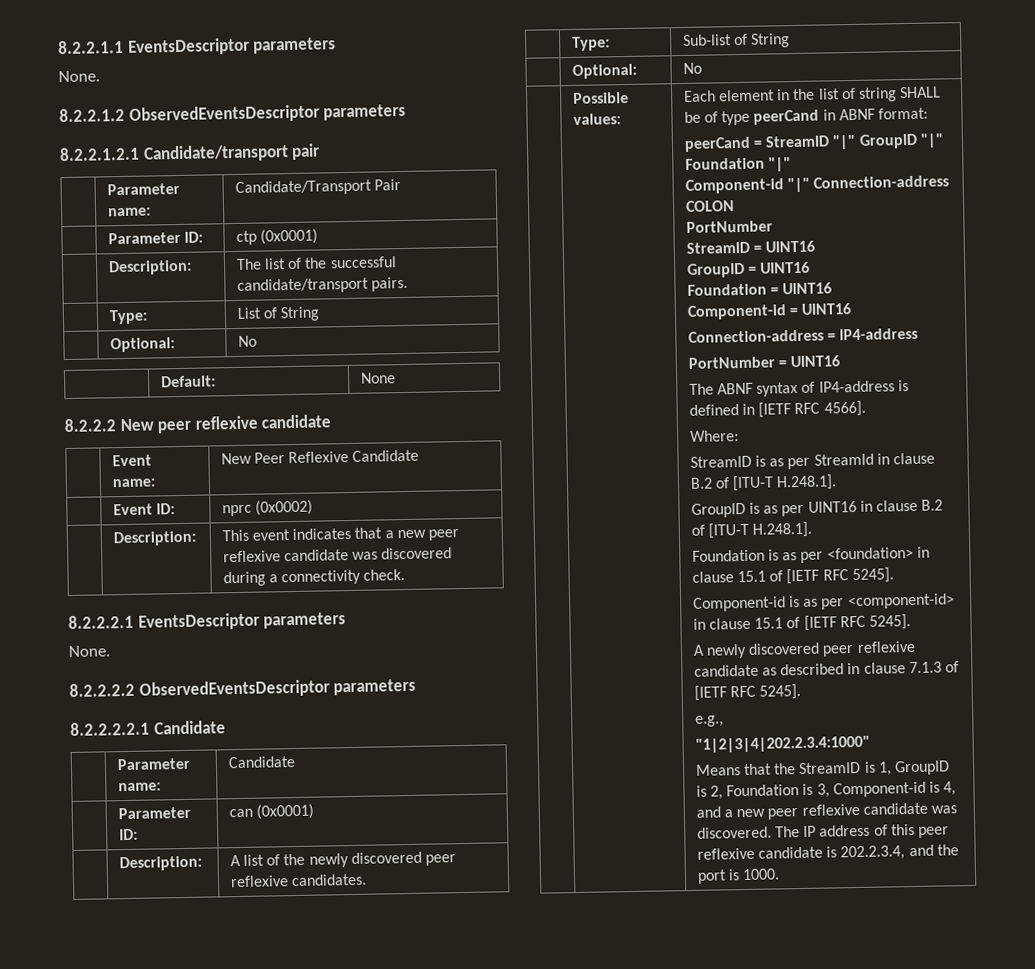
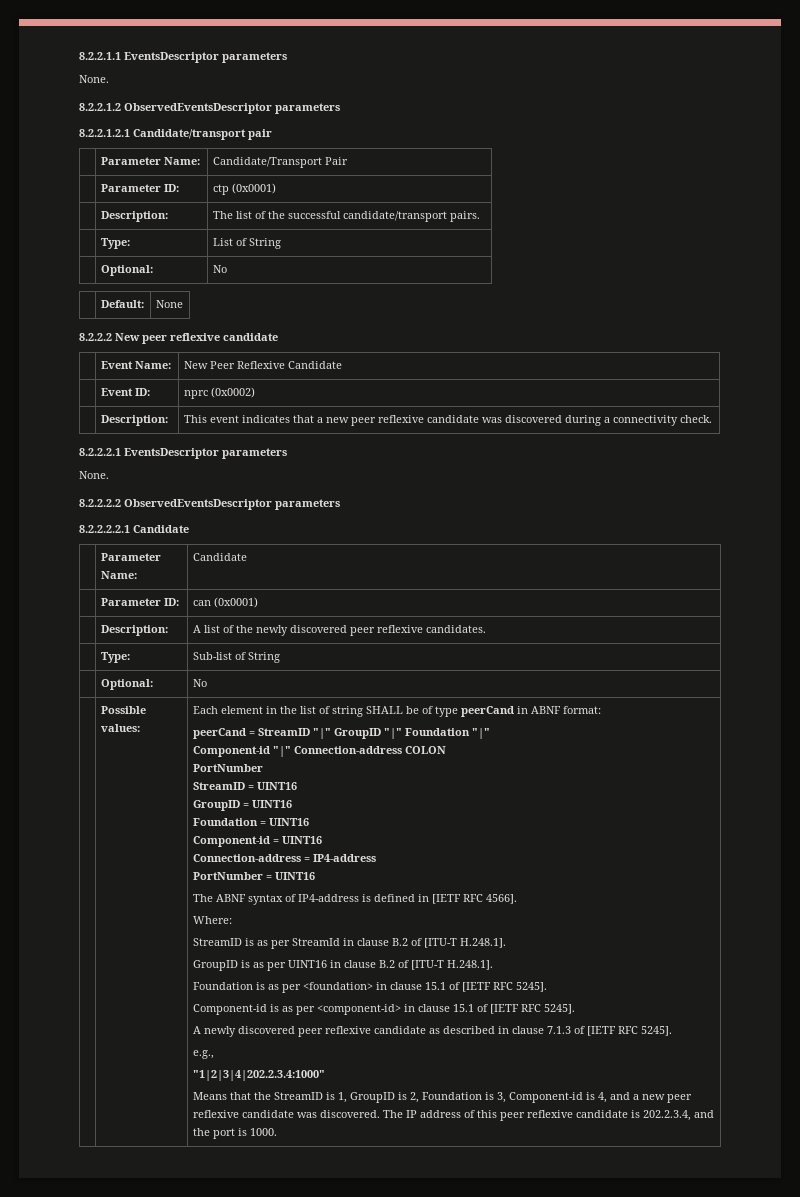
[107,207,151,217] name: -> [163,157,200,165] Name:
[111,478,155,488] name: -> [134,361,171,369] Name:
[117,782,161,792] name: -> [100,571,137,579] Name:

